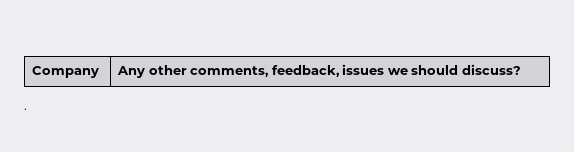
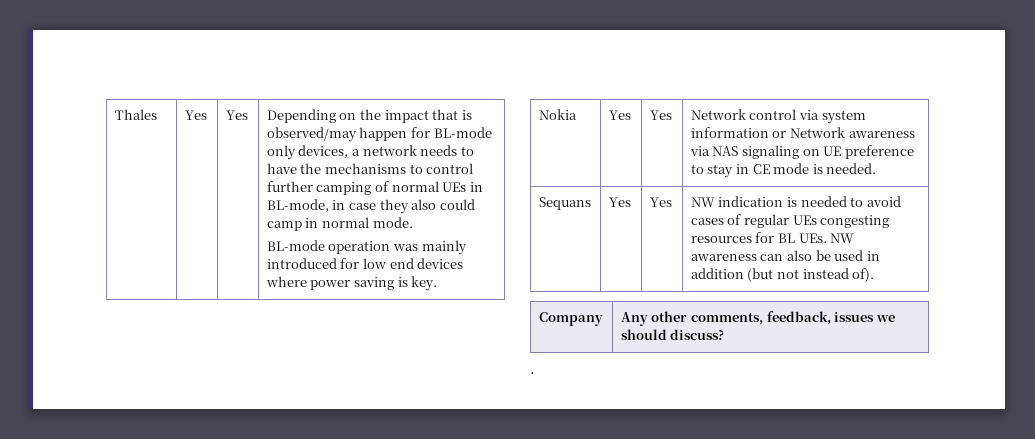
(32, 72) none -> [114,109,157,120] [184,110,207,120] [225,110,248,120] [266,109,472,123] [266,127,492,142] [266,145,474,160] [266,163,474,174] [266,181,483,195] [266,199,475,214] [266,217,413,231] [266,240,467,255] [266,258,464,269] [265,276,438,291] [538,109,577,120] [608,110,631,120] [649,110,672,120] [690,109,866,124] [690,127,915,138] [689,145,914,159] [690,163,877,178] [538,197,591,210] [608,197,631,207] [649,197,672,207] [690,196,901,207] [690,214,890,228] [690,232,855,243] [690,250,880,261] [690,268,875,282] Thales | Yes | Yes | Depending on the impact that is observed/may happen for BL-mode only devices, a network needs to have the mechanisms to control further camping of normal UEs in BL-mode, in case they also could camp in normal mode. // BL-mode operation was mainly introduced for low end devices where power saving is key. // Nokia | Yes | Yes | Network control via system information or Network awareness via NAS signaling on UE preference to stay in CE mode is needed. // Sequans | Yes | Yes | NW indication is needed to avoid cases of regular UEs congesting resources for BL UEs. NW awareness can also be used in addition (but not instead of). //

